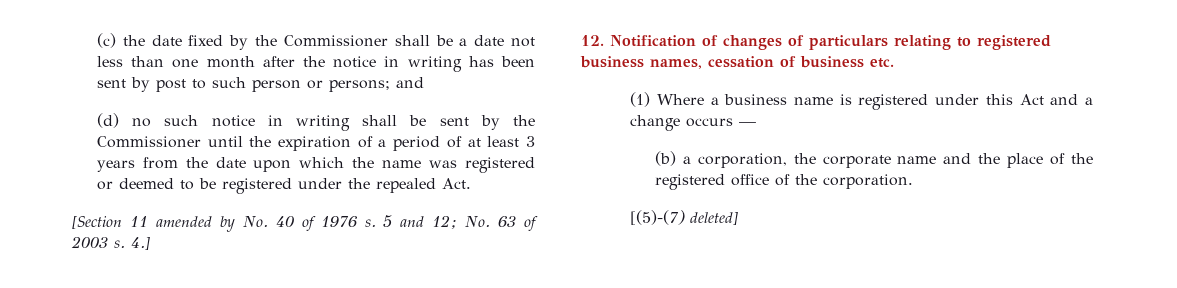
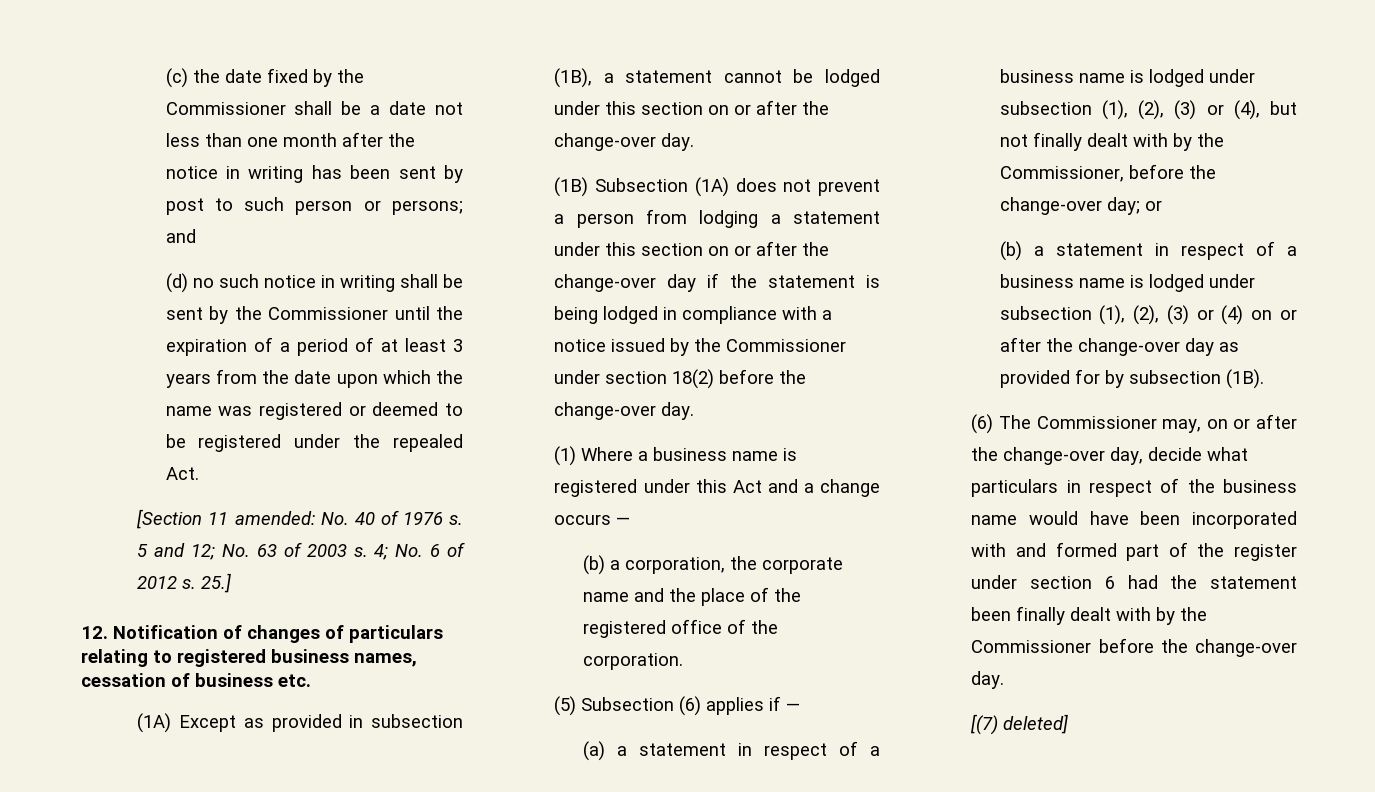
[156,216,235,232] amended by -> [234,511,315,525] amended:
[131,236,151,250] 4.] -> [374,542,465,560] [137,573,232,593] 4; No. 6 of 2012 s. 25.]
(894, 63) none -> [137,713,463,733] [554,68,880,88] [554,100,830,115] [554,133,695,151] [554,177,880,197] [554,209,880,228] [554,241,830,256] [554,273,880,292] [554,306,833,324] [554,338,847,356] [554,369,807,389] [554,402,695,420] // (1A) Except as provided in subsection (1B), a statement cannot be lodged under this section on or after the change-over day. // (1B) Subsection (1A) does not prevent a person from lodging a statement under this section on or after the change-over day if the statement is being lodged in compliance with a notice issued by the Commissioner under section 18(2) before the change-over day.
[630,210,686,225] [(5)-(7) -> [554,696,801,716] [582,741,880,761] [999,69,1255,87] [999,100,1297,120] [999,132,1224,151] [999,164,1216,182] [999,197,1162,215] [999,241,1297,261] [999,274,1255,292] [999,305,1297,325] [999,337,1239,356] [999,369,1264,389] [971,414,1297,434] [971,447,1249,465] [971,478,1297,497] [971,511,1297,529] [971,542,1297,561] [971,575,1297,589] [971,606,1208,625] [971,638,1297,657] [971,671,1005,689] [970,714,999,735] (5) Subsection (6) applies if — // (a) a statement in respect of a business name is lodged under subsection (1), (2), (3) or (4), but not finally dealt with by the Commissioner, before the change-over day; or // (b) a statement in respect of a business name is lodged under subsection (1), (2), (3) or (4) on or after the change-over day as provided for by subsection (1B). // (6) The Commissioner may, on or after the change-over day, decide what particulars in respect of the business name would have been incorporated with and formed part of the register under section 6 had the statement been finally dealt with by the Commissioner before the change-over day. // [(7)

